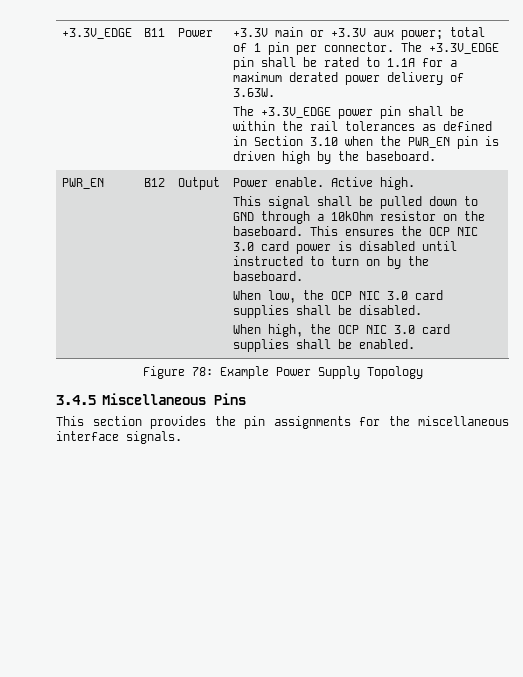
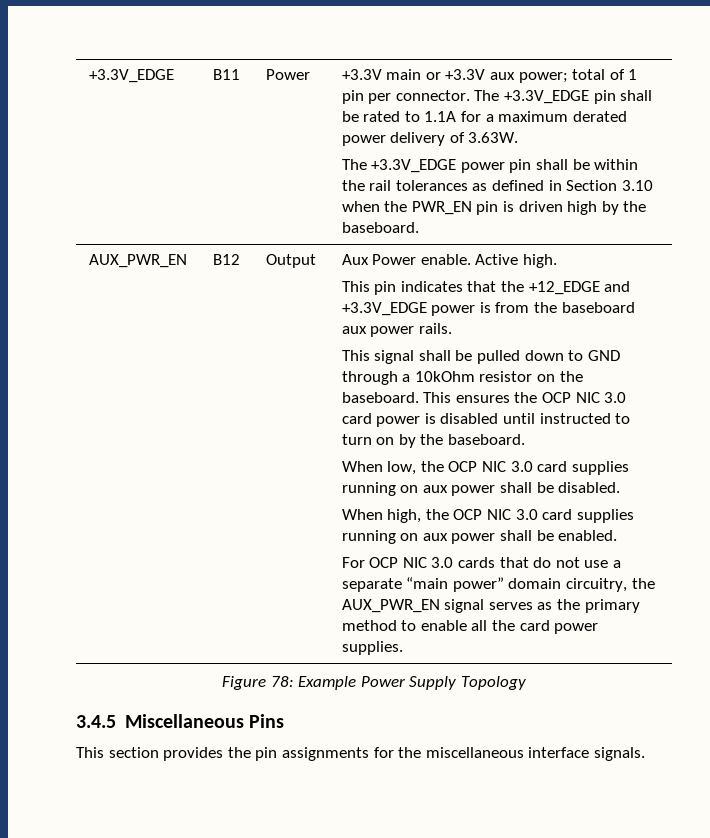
[61,178,104,189] PWR_EN -> [88,254,187,268] AUX_PWR_EN
(220, 183) none -> [341,254,369,265] Aux
(415, 183) none -> [341,281,631,295] [341,302,635,316] [341,323,452,337] // This pin indicates that the +12_EDGE and +3.3V_EDGE power is from the baseboard aux power rails.
(289, 311) none -> [341,482,496,496] running on aux power
(289, 345) none -> [341,530,496,544] running on aux power
(415, 344) none -> [341,557,621,568] [341,577,655,592] [341,599,640,613] [341,620,599,634] [341,641,403,655] // For OCP NIC 3.0 cards that do not use a separate “main power” domain circuitry, the AUX_PWR_EN signal serves as the primary method to enable all the card power supplies.

